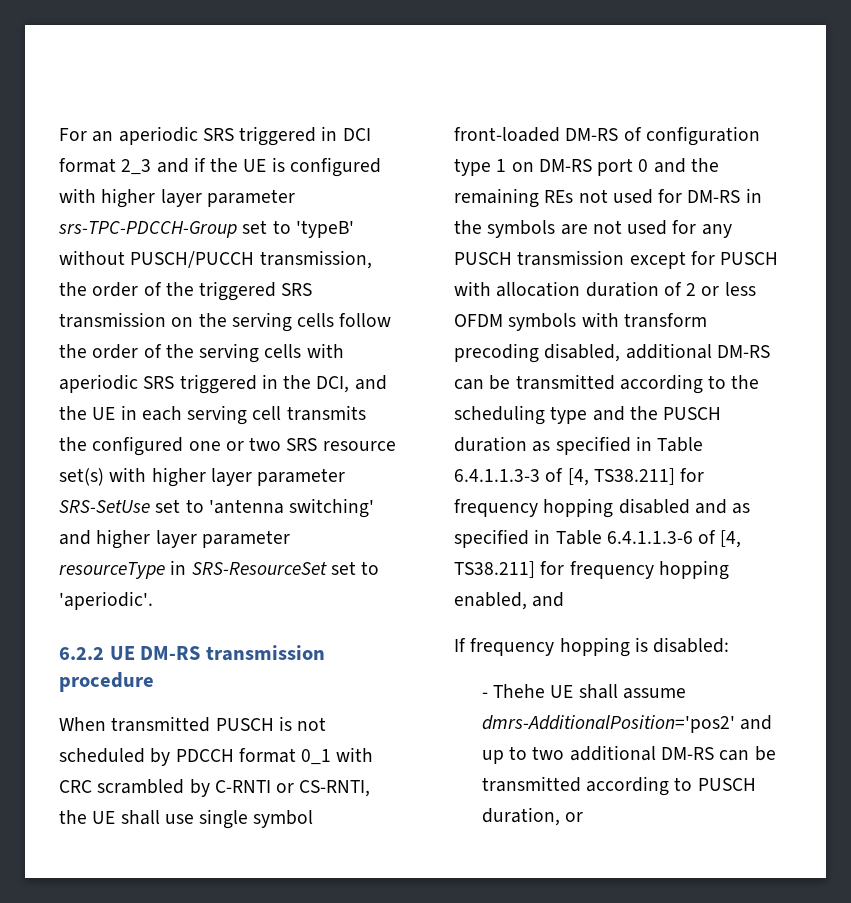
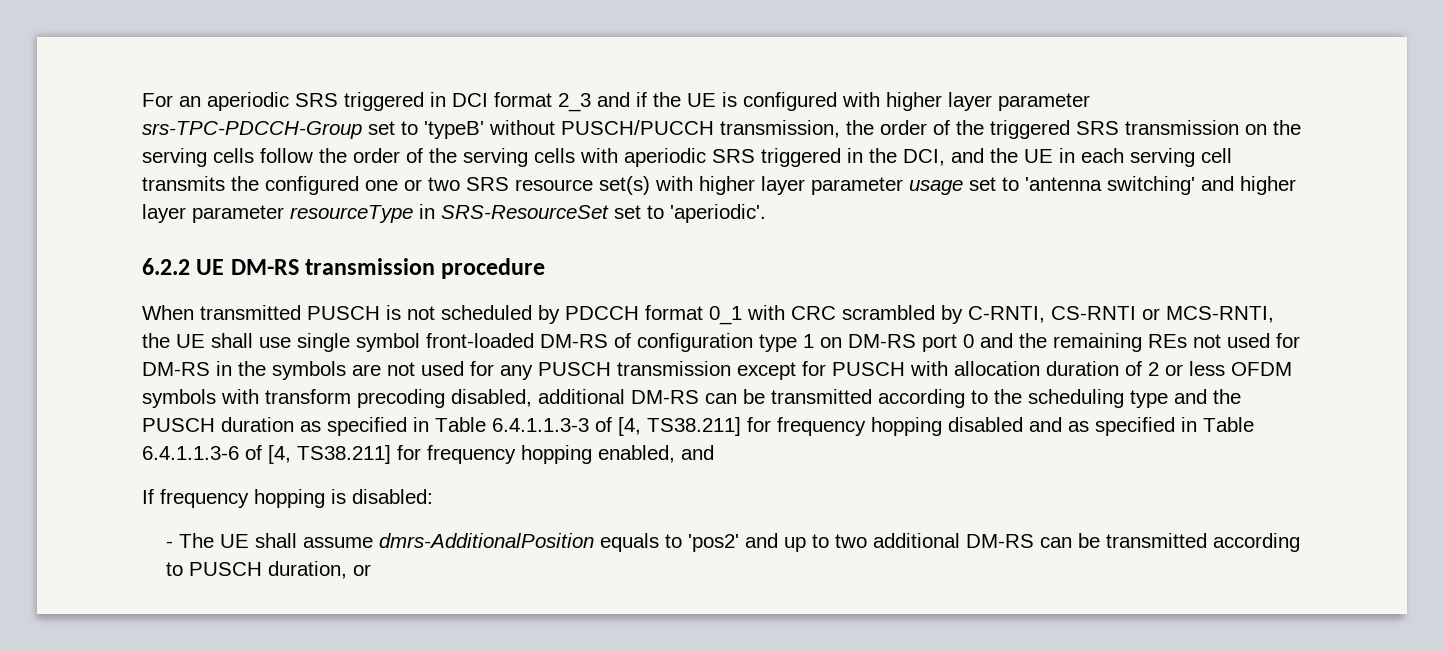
[59,499,150,513] SRS-SetUse -> [909,180,963,195] usage
[214,780,371,797] C-RNTI or CS-RNTI, -> [968,306,1274,323] C-RNTI, CS-RNTI or MCS-RNTI,
[493,684,546,698] Thehe -> [178,533,214,548] The
[481,715,735,733] dmrs-AdditionalPosition='pos2' -> [378,533,739,552] dmrs-AdditionalPosition equals to 'pos2'

